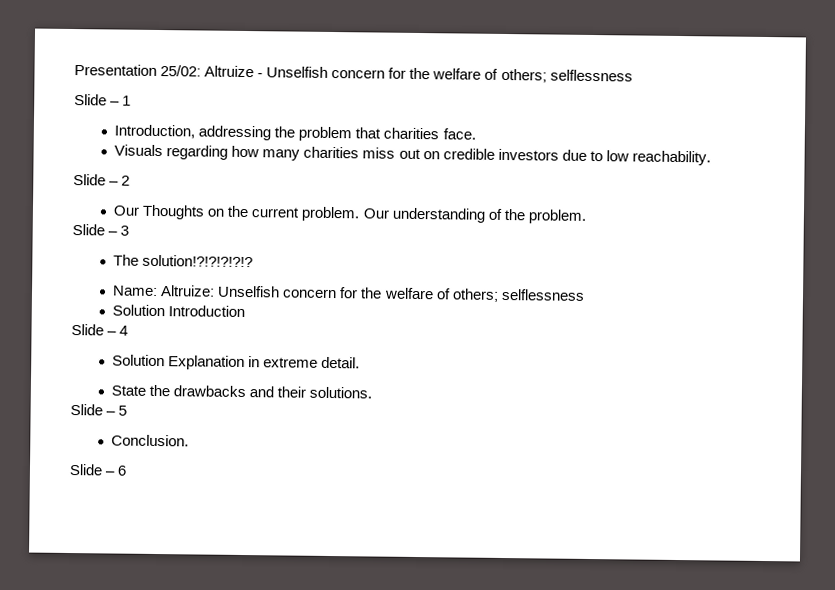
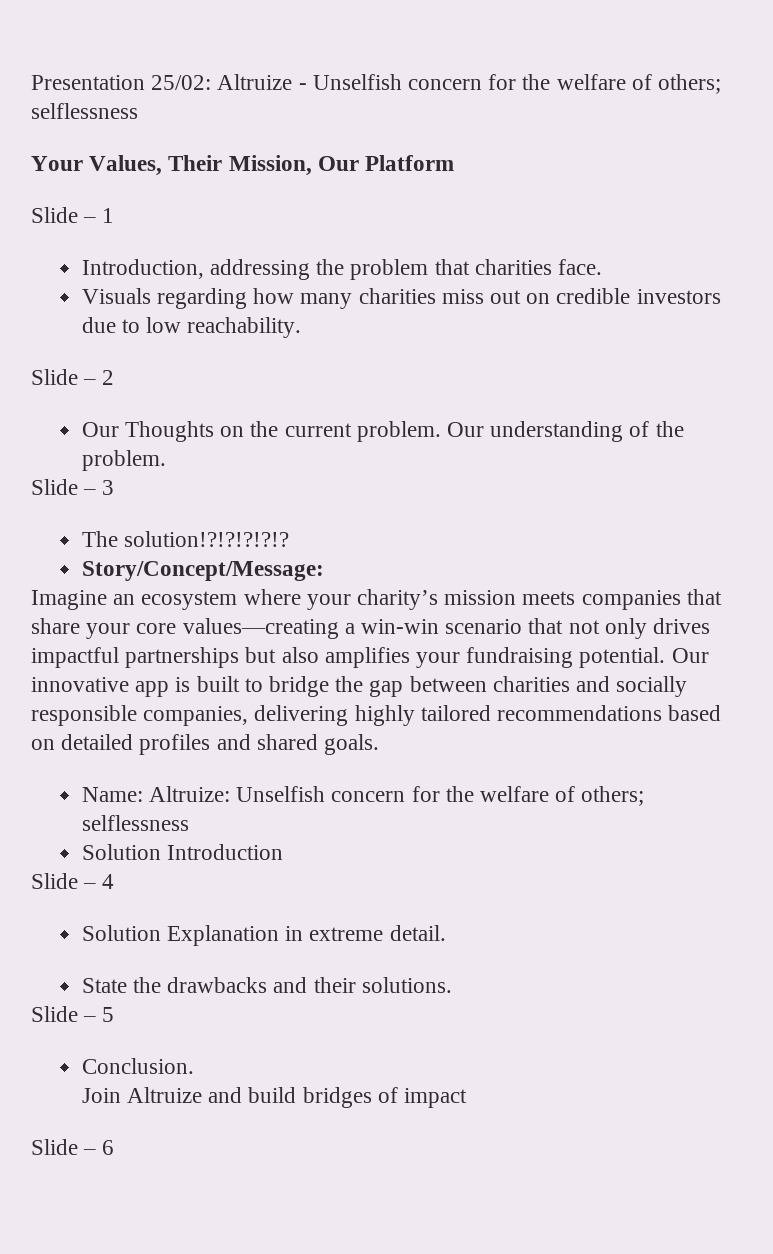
(633, 75) none -> [31,155,455,176] // Your Values, Their Mission, Our Platform
(254, 261) none -> [81,561,324,581] [31,589,722,610] [31,618,711,639] [31,647,709,668] [31,676,688,697] [31,705,722,726] [31,734,380,755] // Story/Concept/Message: // Imagine an ecosystem where your charity’s mission meets companies that share your core values—creating a win-win scenario that not only drives impactful partnerships but also amplifies your fundraising potential. Our innovative app is built to bridge the gap between charities and socially responsible companies, delivering highly tailored recommendations based on detailed profiles and shared goals.
(190, 440) none -> [81,1087,468,1108] // Join Altruize and build bridges of impact

